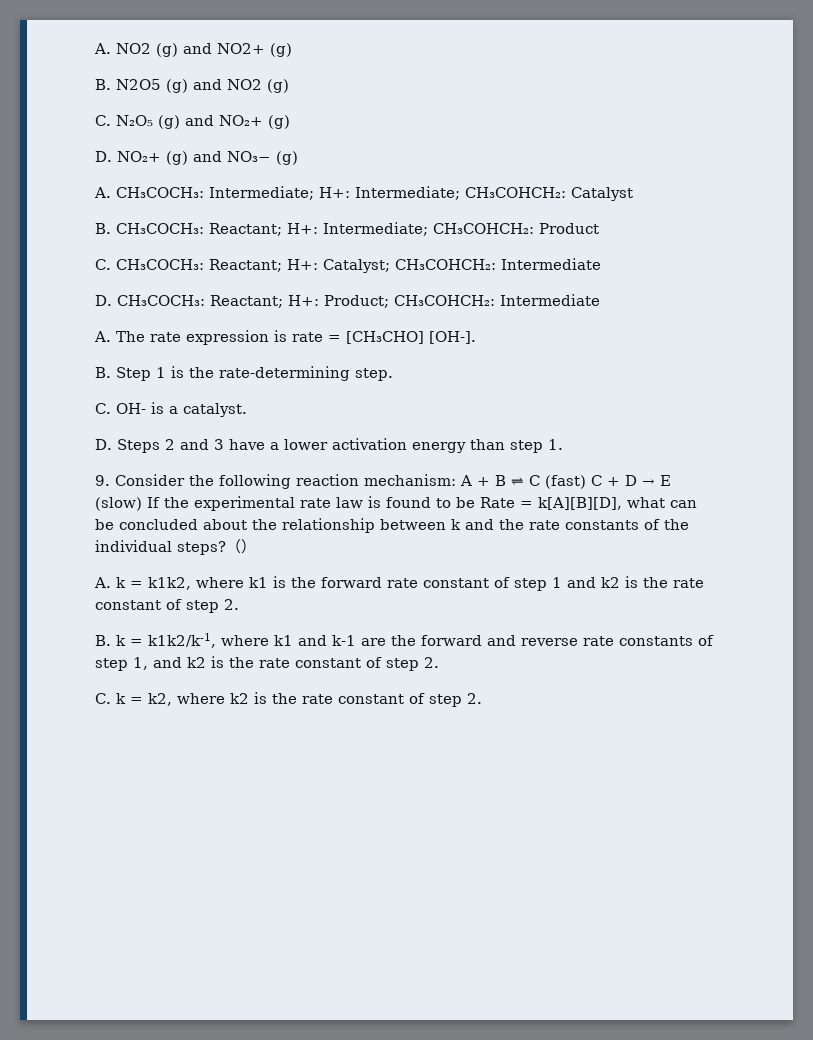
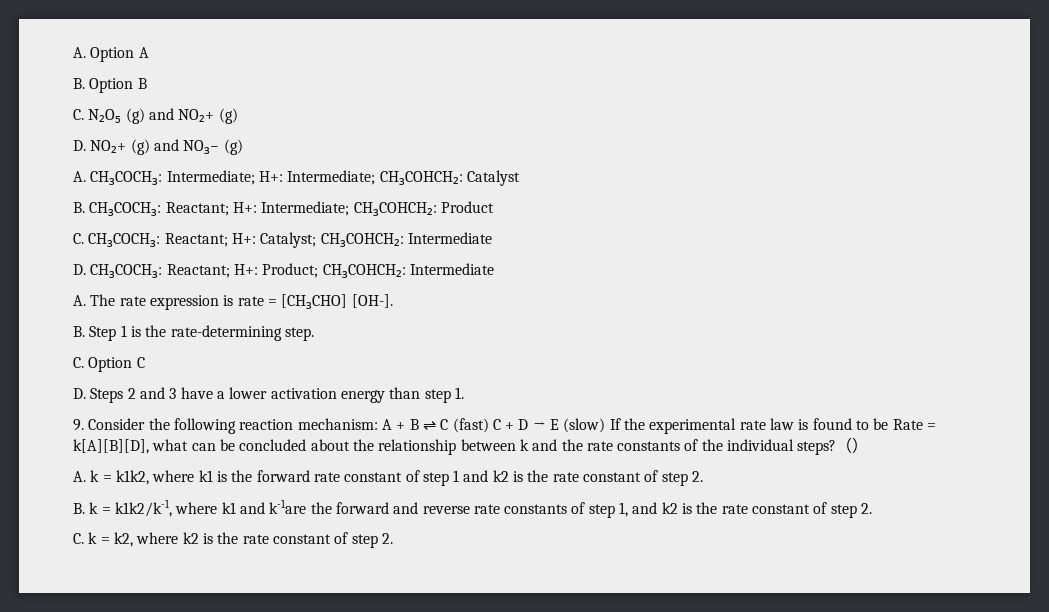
[94,43,292,57] [95,79,289,93] A. NO2 (g) and NO2+ (g) // B. N2O5 (g) and NO2 (g) -> [73,47,149,62] [73,78,147,93] A. Option A // B. Option B
[116,402,247,417] OH- is a catalyst. -> [88,357,145,372] Option C
[332,635,386,646] k-1 are -> [269,499,307,514] k-1are

